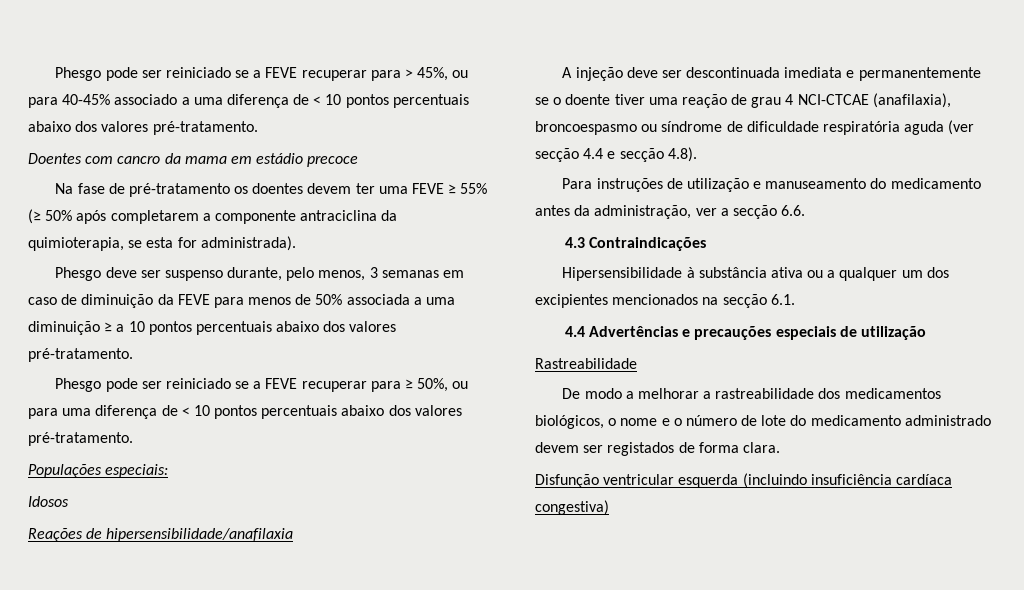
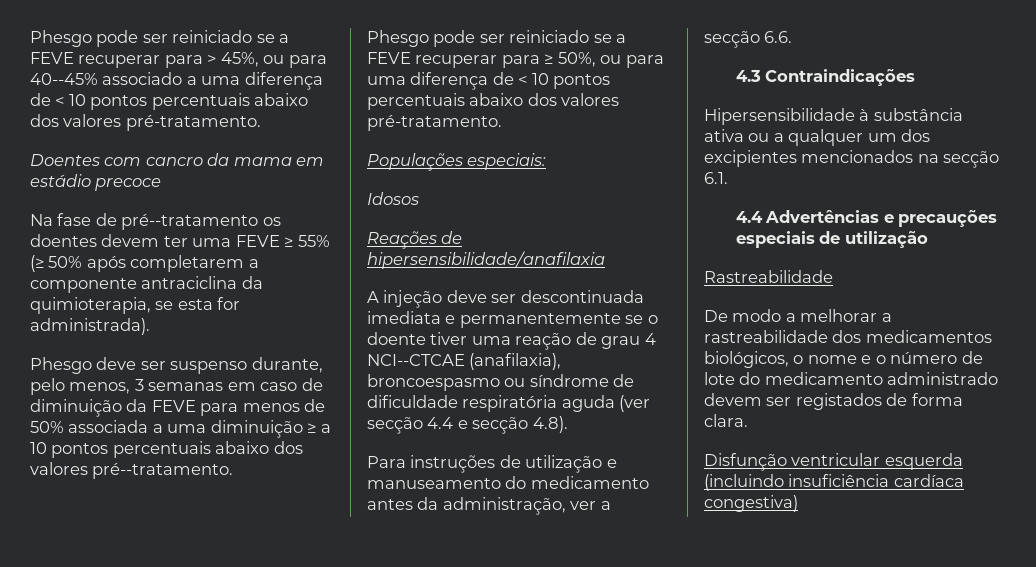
[62,94,111,105] 40-45% -> [30,73,98,85] 40--45%
[128,183,230,197] pré-tratamento -> [121,213,259,230] pré--tratamento
[28,348,133,362] pré-tratamento. -> [92,462,234,479] pré--tratamento.
[797,94,869,105] NCI-CTCAE -> [367,354,465,366] NCI--CTCAE

